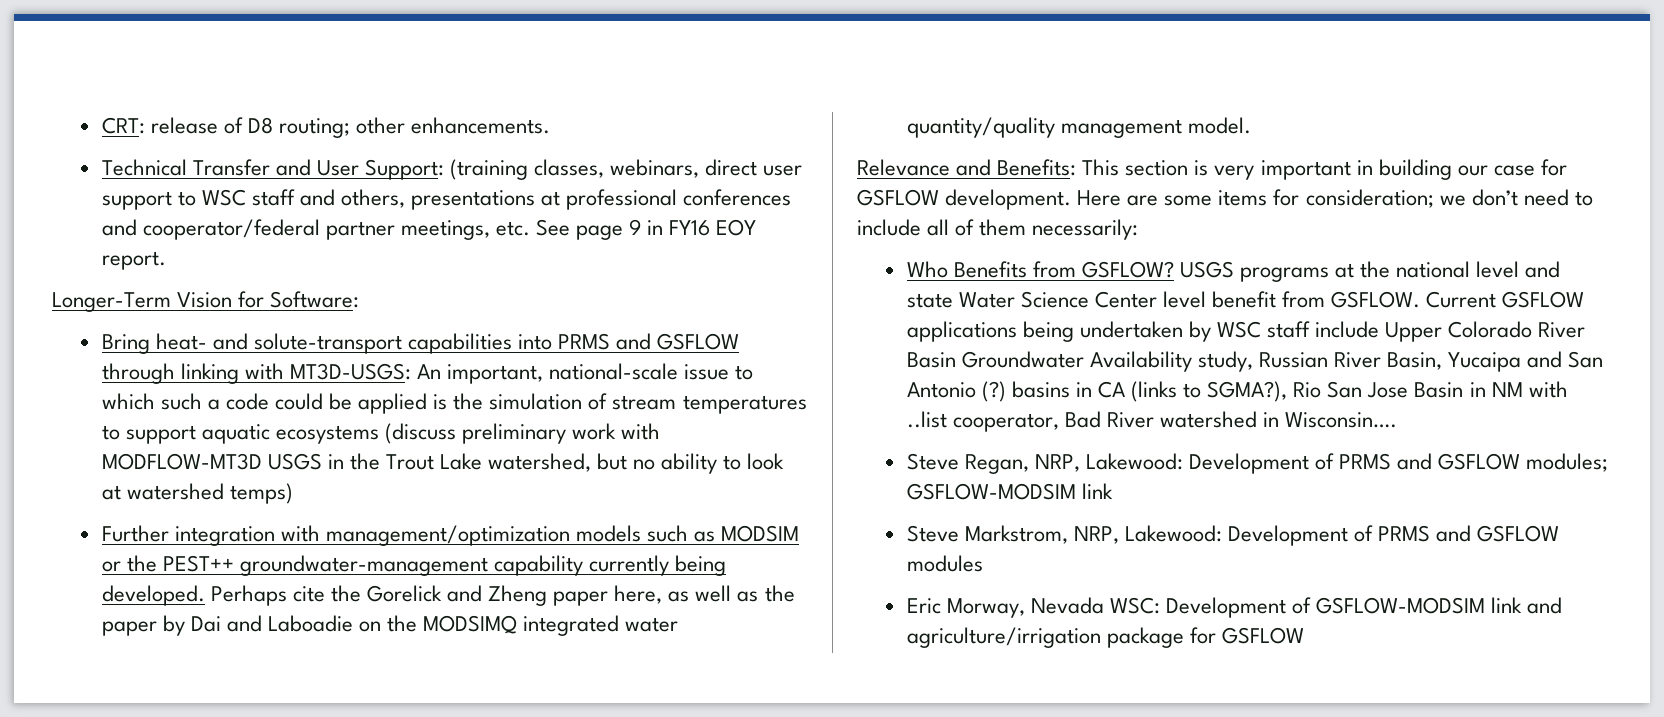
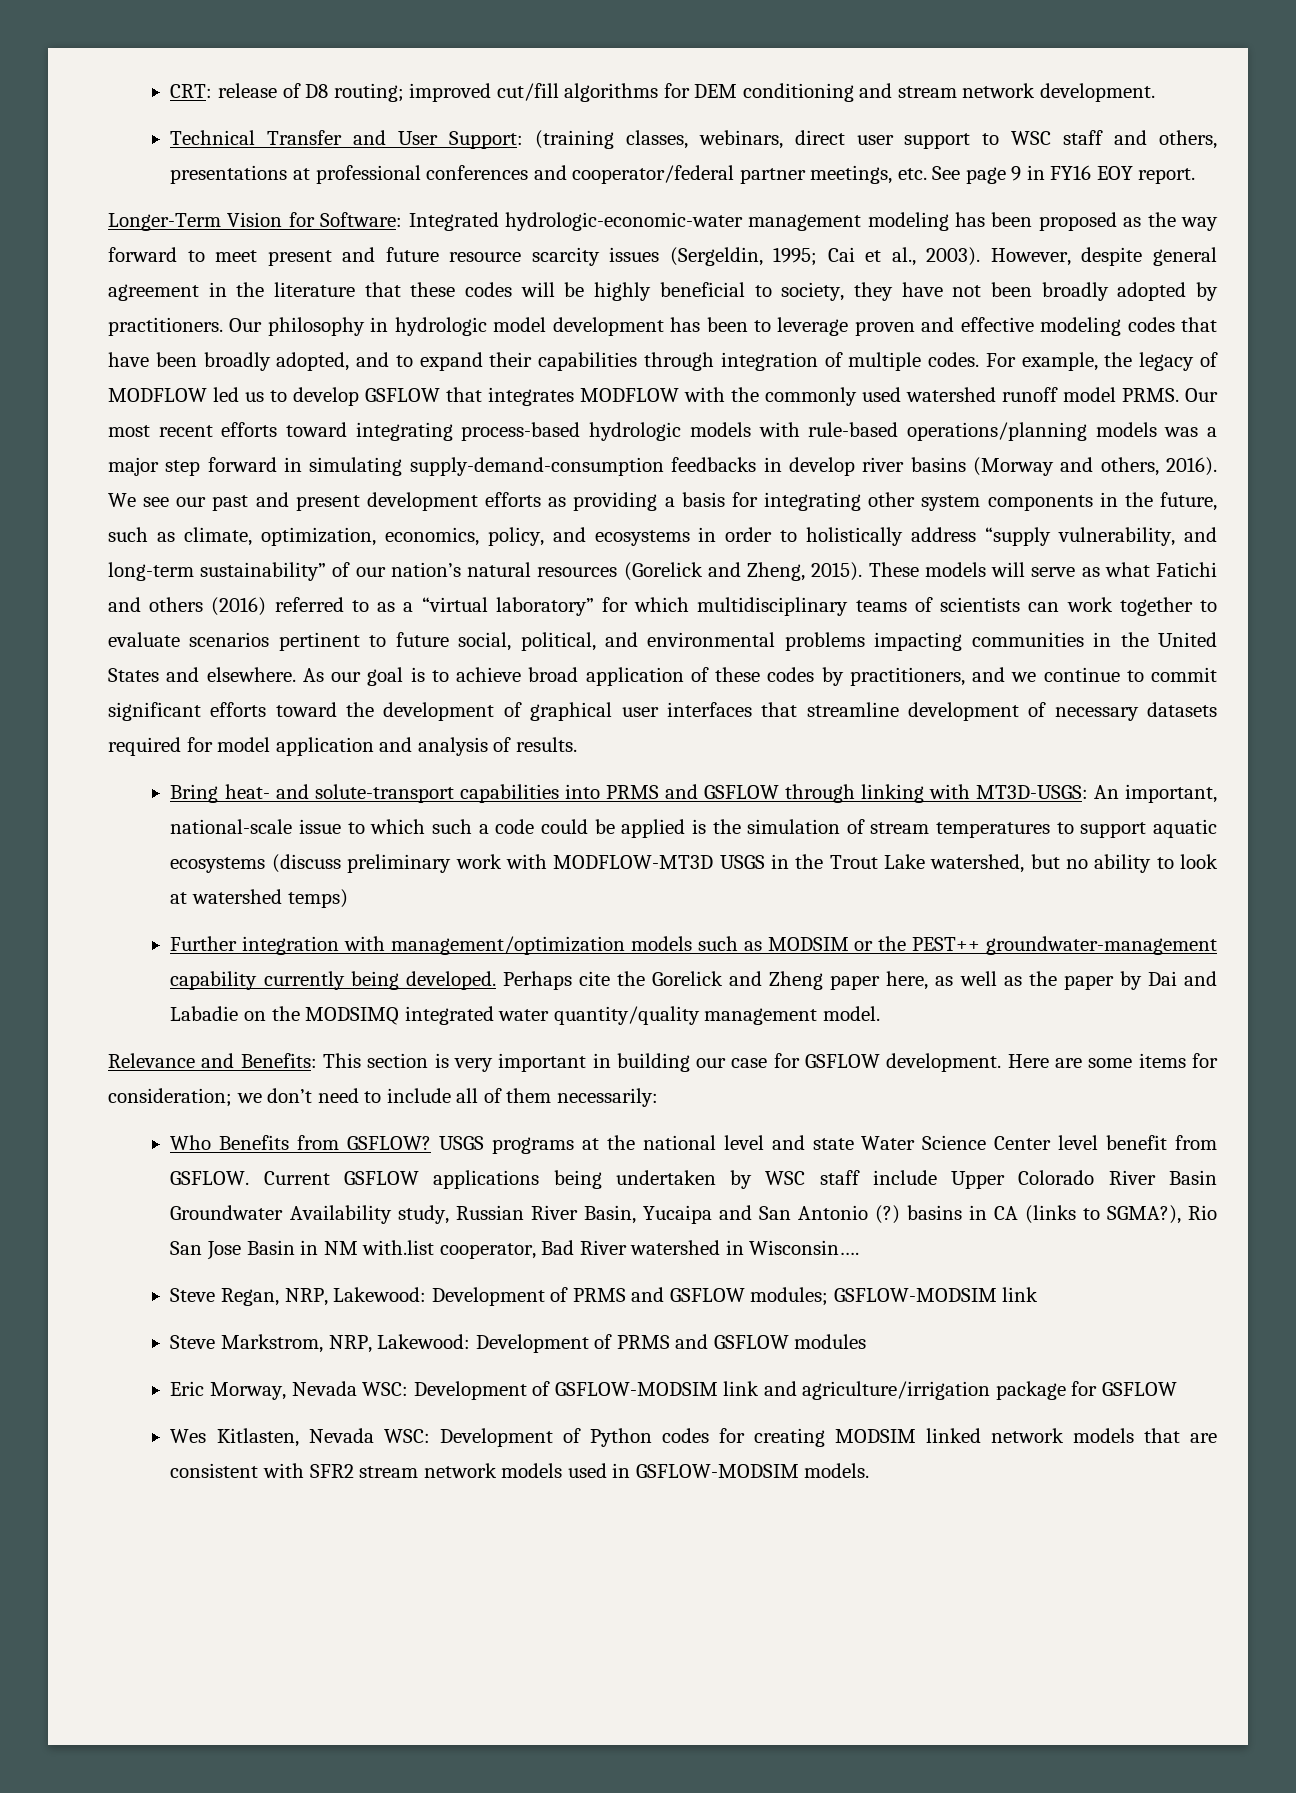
[355,117,551,134] other enhancements. -> [409,83,1155,102] improved cut/fill algorithms for DEM conditioning and stream network development.
(360, 299) none -> [408,212,1218,231] [108,247,1217,266] [108,282,1219,301] [108,317,1217,336] [108,352,1219,371] [108,387,1218,406] [108,422,1217,441] [108,457,1218,476] [108,492,1217,511] [108,527,1218,546] [108,562,1218,581] [108,597,1217,616] [108,632,1217,651] [108,667,1217,686] [108,702,1218,721] [108,737,577,756] Integrated hydrologic-economic-water management modeling has been proposed as the way forward to meet present and future resource scarcity issues (Sergeldin, 1995; Cai et al., 2003). However, despite general agreement in the literature that these codes will be highly beneficial to society, they have not been broadly adopted by practitioners. Our philosophy in hydrologic model development has been to leverage proven and effective modeling codes that have been broadly adopted, and to expand their capabilities through integration of multiple codes. For example, the legacy of MODFLOW led us to develop GSFLOW that integrates MODFLOW with the commonly used watershed runoff model PRMS. Our most recent efforts toward integrating process-based hydrologic models with rule-based operations/planning models was a major step forward in simulating supply-demand-consumption feedbacks in develop river basins (Morway and others, 2016). We see our past and present development efforts as providing a basis for integrating other system components in the future, such as climate, optimization, economics, policy, and ecosystems in order to holistically address “supply vulnerability, and long-term sustainability” of our nation’s natural resources (Gorelick and Zheng, 2015). These models will serve as what Fatichi and others (2016) referred to as a “virtual laboratory” for which multidisciplinary teams of scientists can work together to evaluate scenarios pertinent to future social, political, and environmental problems impacting communities in the United States and elsewhere. As our goal is to achieve broad application of these codes by practitioners, and we continue to commit significant efforts toward the development of graphical user interfaces that streamline development of necessary datasets required for model application and analysis of results.
[267,615,353,632] Laboadie -> [170,1006,239,1021] Labadie
[1528,381,1568,398] [906,411,947,428] with ..list -> [362,1240,435,1255] with.list
(1304, 635) none -> [170,1428,1217,1447] [170,1463,870,1478] // Wes Kitlasten, Nevada WSC: Development of Python codes for creating MODSIM linked network models that are consistent with SFR2 stream network models used in GSFLOW-MODSIM models.

